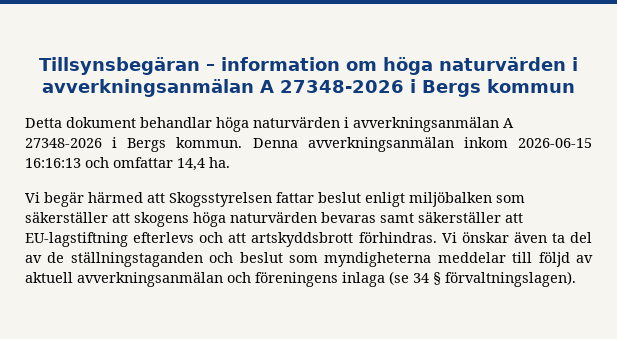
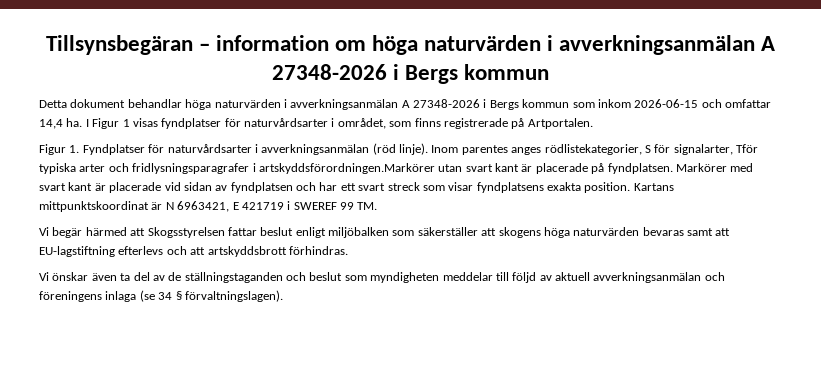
[176,137,454,152] kommun. Denna avverkningsanmälan -> [522,99,595,108] kommun som
[25,158,81,168] 16:16:13 -> (699, 103) none
(230, 162) none -> [85,118,593,129] [39,143,758,155] [39,163,754,174] [39,182,674,193] [39,201,378,212] I Figur 1 visas fyndplatser för naturvårdsarter i området, som finns registrerade på Artportalen. // Figur 1. Fyndplatser för naturvårdsarter i avverkningsanmälan (röd linje). Inom parentes anges rödlistekategorier, S för signalarter, Tför typiska arter och fridlysningsparagrafer i artskyddsförordningen.Markörer utan svart kant är placerade på fyndplatsen. Markörer med svart kant är placerade vid sidan av fyndplatsen och har ett svart streck som visar fyndplatsens exakta position. Kartans mittpunktskoordinat är N 6963421, E 421719 i SWEREF 99 TM.
[418,212,501,223] säkerställer -> (713, 232) none
(437, 237) none -> (348, 250) //
[324,252,432,267] myndigheterna -> [370,272,440,283] myndigheten

